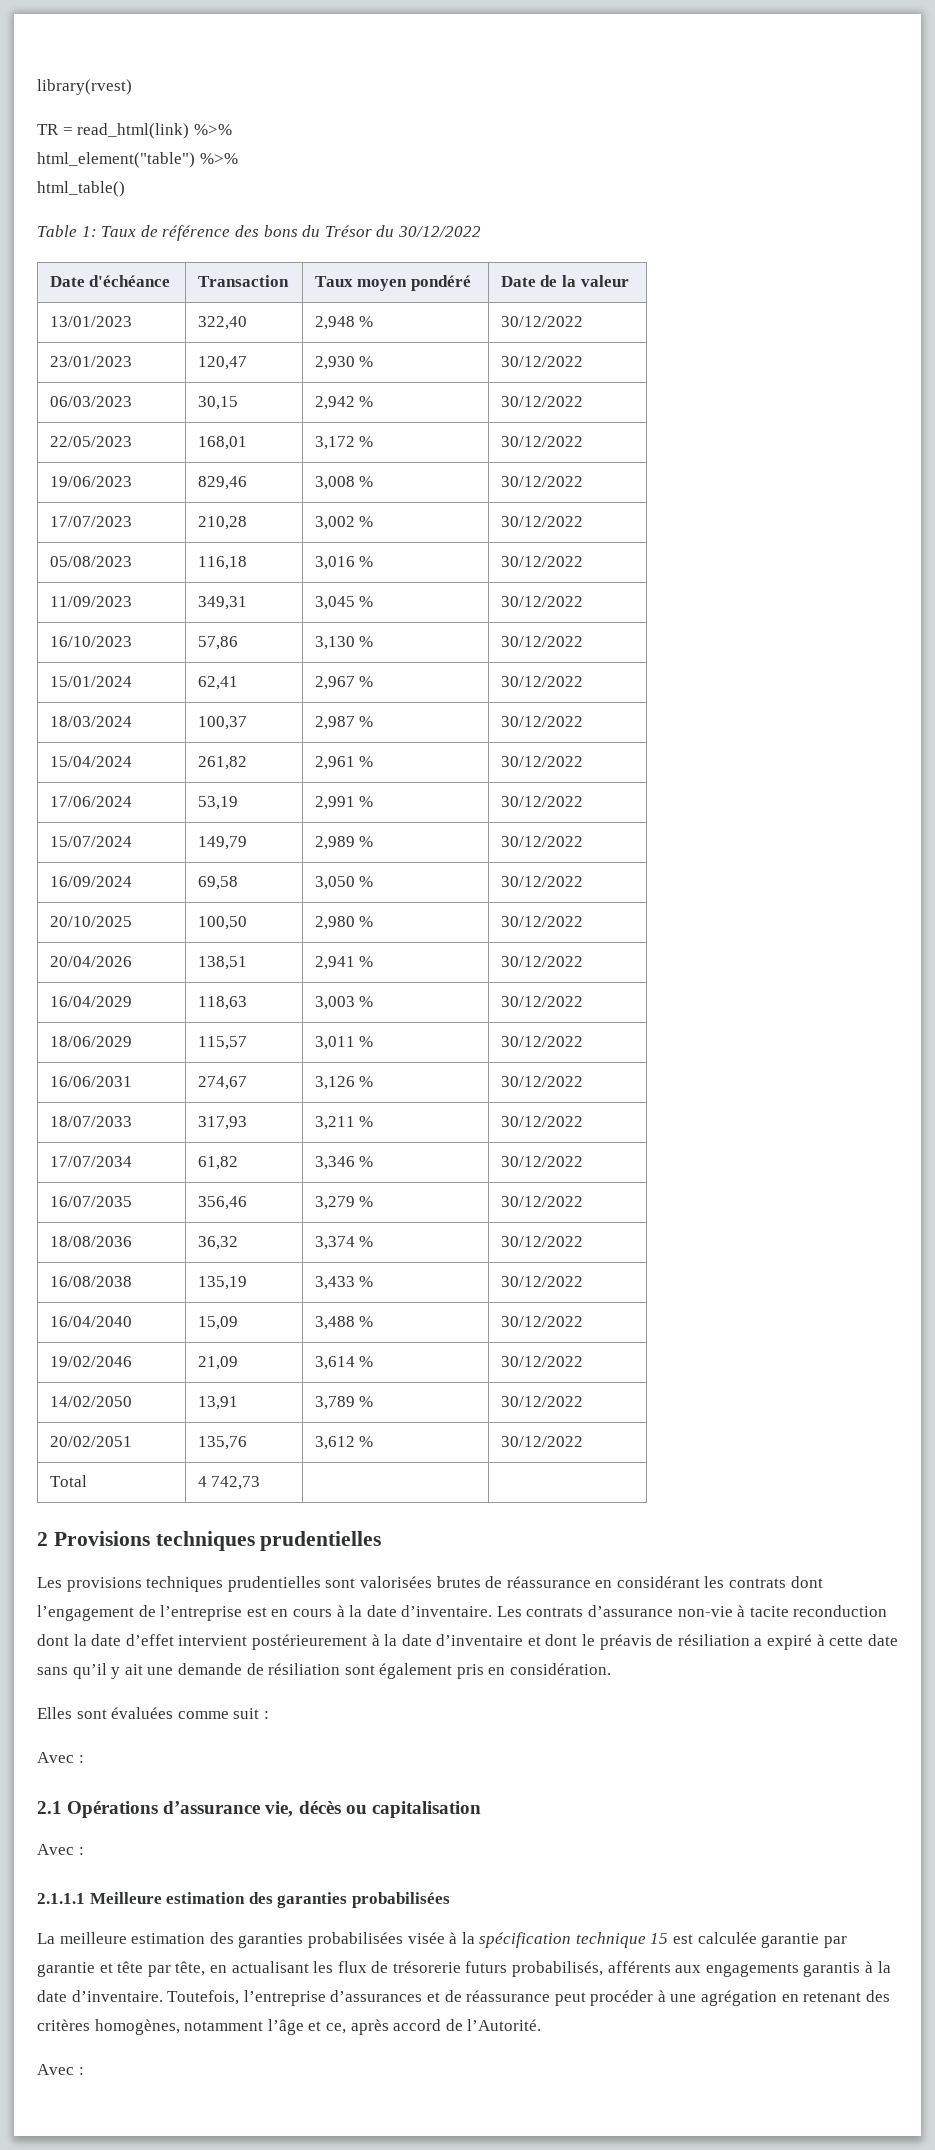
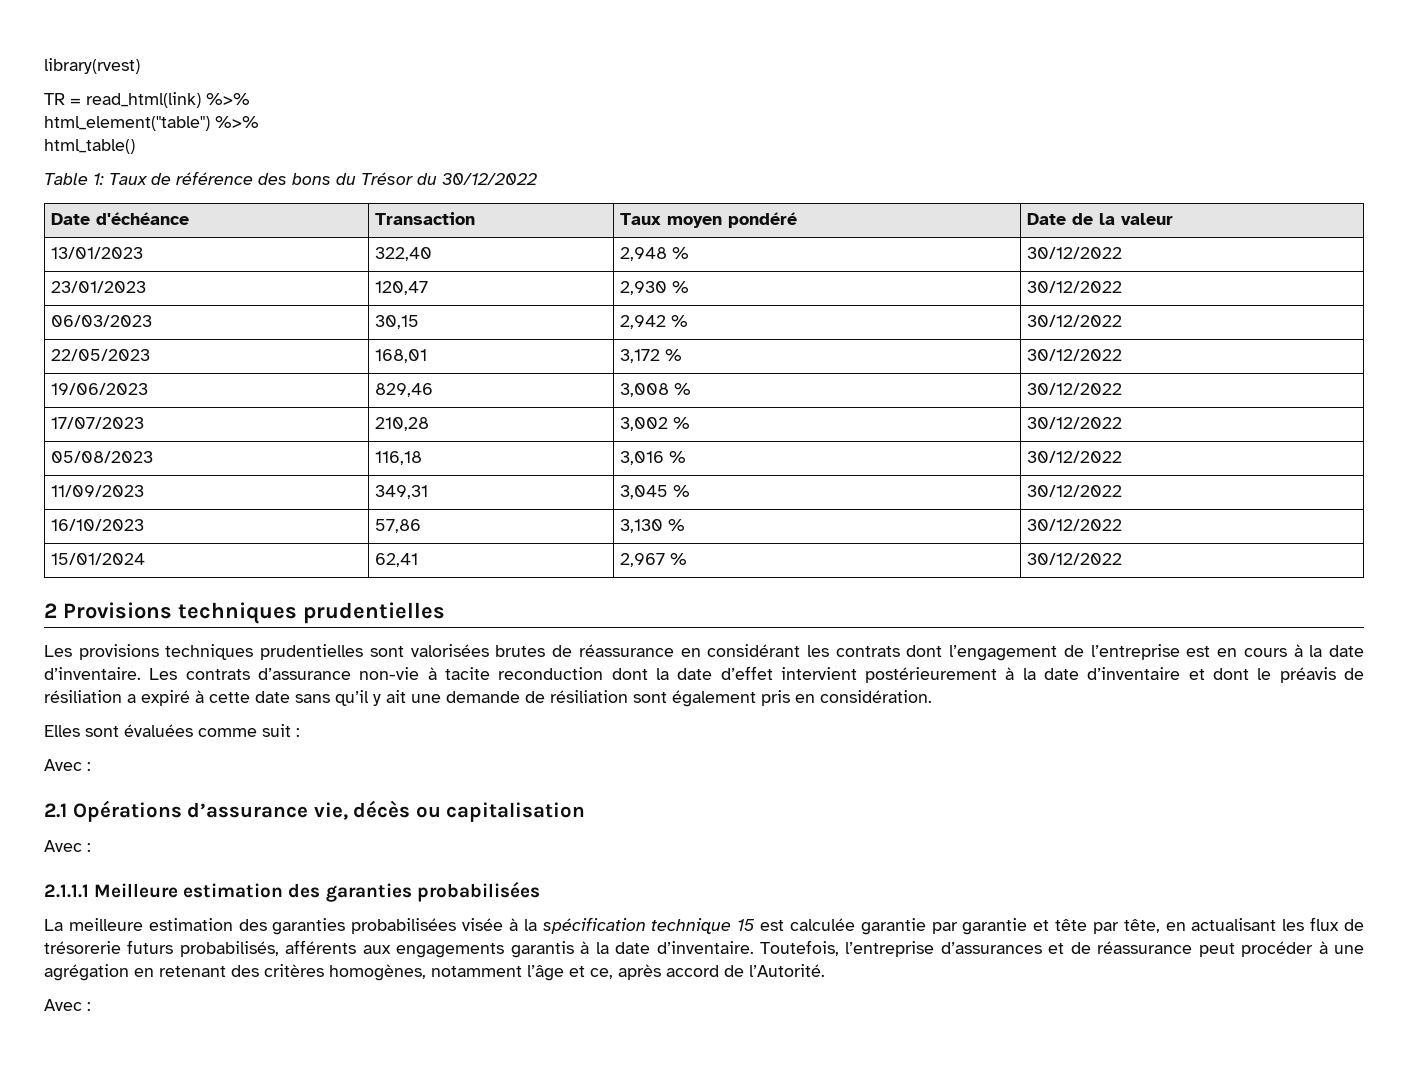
[49,716,132,727] [197,716,247,730] [314,716,374,730] [500,716,583,727] [49,756,132,767] [197,756,247,770] [314,756,374,770] [500,756,583,767] [49,796,132,807] [197,796,238,810] [314,796,374,810] [500,796,583,807] [49,836,132,847] [197,836,247,850] [314,836,374,850] [500,836,583,847] [49,876,132,887] [197,876,238,890] [314,876,374,890] [500,876,583,887] [49,916,132,927] [197,916,247,930] [314,916,374,930] [500,916,583,927] [49,956,132,967] [197,956,247,970] [314,956,374,970] [500,956,583,967] [49,996,132,1007] [197,996,247,1010] [314,996,374,1010] [500,996,583,1007] [49,1036,132,1047] [197,1036,247,1050] [314,1036,374,1050] [500,1036,583,1047] [49,1076,132,1087] [197,1076,247,1090] [314,1076,374,1090] [500,1076,583,1087] [49,1116,132,1127] [197,1116,247,1130] [314,1116,374,1130] [500,1116,583,1127] [49,1156,132,1167] [197,1156,238,1170] [314,1156,374,1170] [500,1156,583,1167] [49,1196,132,1207] [197,1196,247,1210] [314,1196,374,1210] [500,1196,583,1207] [49,1236,132,1247] [197,1236,238,1250] [314,1236,374,1250] [500,1236,583,1247] [49,1276,132,1287] [197,1276,247,1290] [314,1276,374,1290] [500,1276,583,1287] [49,1316,132,1327] [197,1316,238,1330] [314,1316,374,1330] [500,1316,583,1327] [49,1356,132,1367] [197,1356,238,1370] [314,1356,374,1370] [500,1356,583,1367] [49,1396,132,1407] [197,1396,238,1410] [314,1396,374,1410] [500,1396,583,1407] [49,1436,132,1447] [197,1436,247,1450] [314,1436,374,1450] [500,1436,583,1447] [49,1475,87,1487] [197,1476,261,1490] // 18/03/2024 | 100,37 | 2,987 % | 30/12/2022 // 15/04/2024 | 261,82 | 2,961 % | 30/12/2022 // 17/06/2024 | 53,19 | 2,991 % | 30/12/2022 // 15/07/2024 | 149,79 | 2,989 % | 30/12/2022 // 16/09/2024 | 69,58 | 3,050 % | 30/12/2022 // 20/10/2025 | 100,50 | 2,980 % | 30/12/2022 // 20/04/2026 | 138,51 | 2,941 % | 30/12/2022 // 16/04/2029 | 118,63 | 3,003 % | 30/12/2022 // 18/06/2029 | 115,57 | 3,011 % | 30/12/2022 // 16/06/2031 | 274,67 | 3,126 % | 30/12/2022 // 18/07/2033 | 317,93 | 3,211 % | 30/12/2022 // 17/07/2034 | 61,82 | 3,346 % | 30/12/2022 // 16/07/2035 | 356,46 | 3,279 % | 30/12/2022 // 18/08/2036 | 36,32 | 3,374 % | 30/12/2022 // 16/08/2038 | 135,19 | 3,433 % | 30/12/2022 // 16/04/2040 | 15,09 | 3,488 % | 30/12/2022 // 19/02/2046 | 21,09 | 3,614 % | 30/12/2022 // 14/02/2050 | 13,91 | 3,789 % | 30/12/2022 // 20/02/2051 | 135,76 | 3,612 % | 30/12/2022 // Total | 4 742,73 | | -> (1123, 559) none

